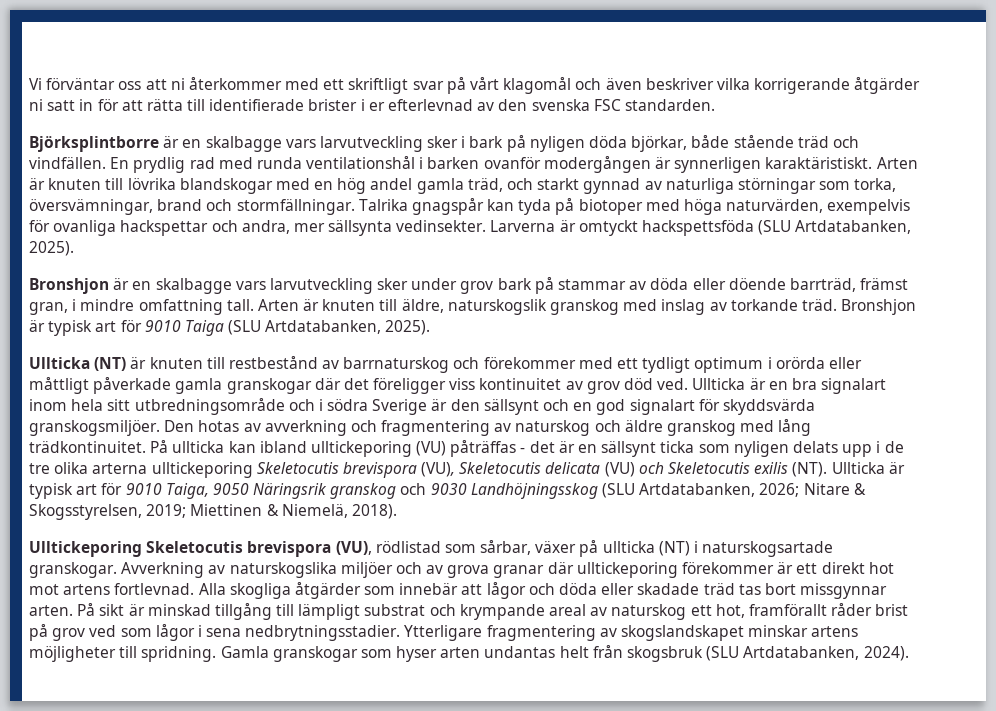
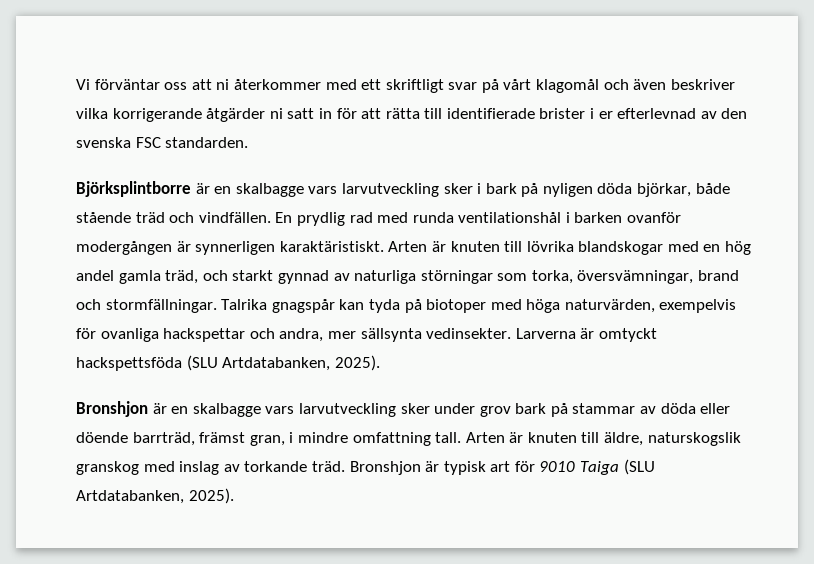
[29,356,862,373] [29,377,887,394] [29,398,815,415] [29,419,812,436] [29,440,904,457] [29,462,905,478] [29,483,866,499] [29,504,397,520] [29,540,834,557] [29,562,894,578] [29,582,888,599] [29,603,909,620] [29,624,859,641] [29,645,909,662] // Ullticka (NT) är knuten till restbestånd av barrnaturskog och förekommer med ett tydligt optimum i orörda eller måttligt påverkade gamla granskogar där det föreligger viss kontinuitet av grov död ved. Ullticka är en bra signalart inom hela sitt utbredningsområde och i södra Sverige är den sällsynt och en god signalart för skyddsvärda granskogsmiljöer. Den hotas av avverkning och fragmentering av naturskog och äldre granskog med lång trädkontinuitet. På ullticka kan ibland ulltickeporing (VU) påträffas - det är en sällsynt ticka som nyligen delats upp i de tre olika arterna ulltickeporing Skeletocutis brevispora (VU), Skeletocutis delicata (VU) och Skeletocutis exilis (NT). Ullticka är typisk art för 9010 Taiga, 9050 Näringsrik granskog och 9030 Landhöjningsskog (SLU Artdatabanken, 2026; Nitare & Skogsstyrelsen, 2019; Miettinen & Niemelä, 2018). // Ulltickeporing Skeletocutis brevispora (VU), rödlistad som sårbar, växer på ullticka (NT) i naturskogsartade granskogar. Avverkning av naturskogslika miljöer och av grova granar där ulltickeporing förekommer är ett direkt hot mot artens fortlevnad. Alla skogliga åtgärder som innebär att lågor och döda eller skadade träd tas bort missgynnar arten. På sikt är minskad tillgång till lämpligt substrat och krympande areal av naturskog ett hot, framförallt råder brist på grov ved som lågor i sena nedbrytningsstadier. Ytterligare fragmentering av skogslandskapet minskar artens möjligheter till spridning. Gamla granskogar som hyser arten undantas helt från skogsbruk (SLU Artdatabanken, 2024). -> (234, 496) none

